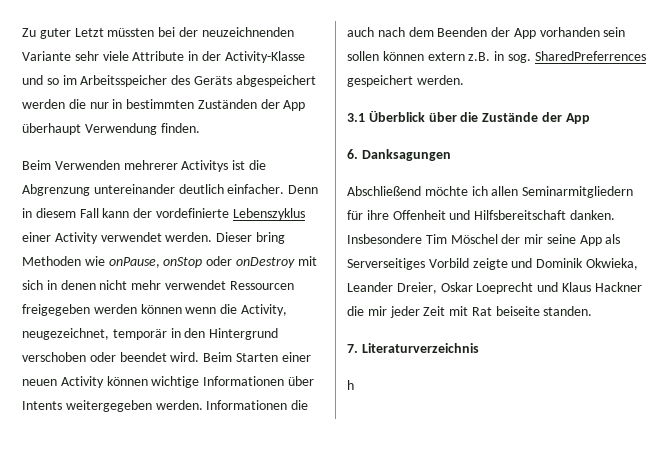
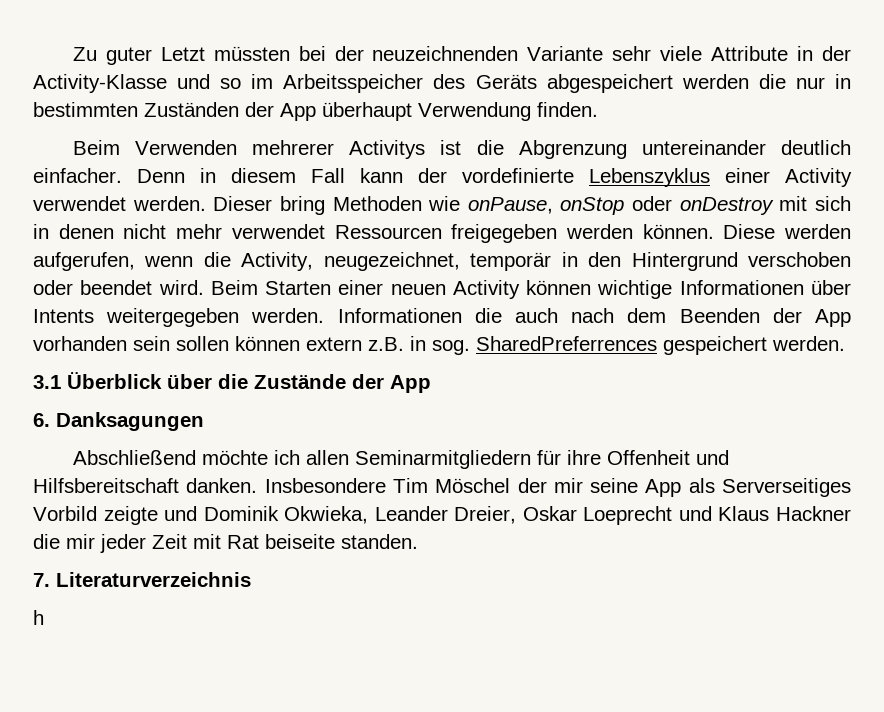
[140,304,182,314] können -> [642,224,852,239] [33,252,135,271] können. Diese werden aufgerufen,

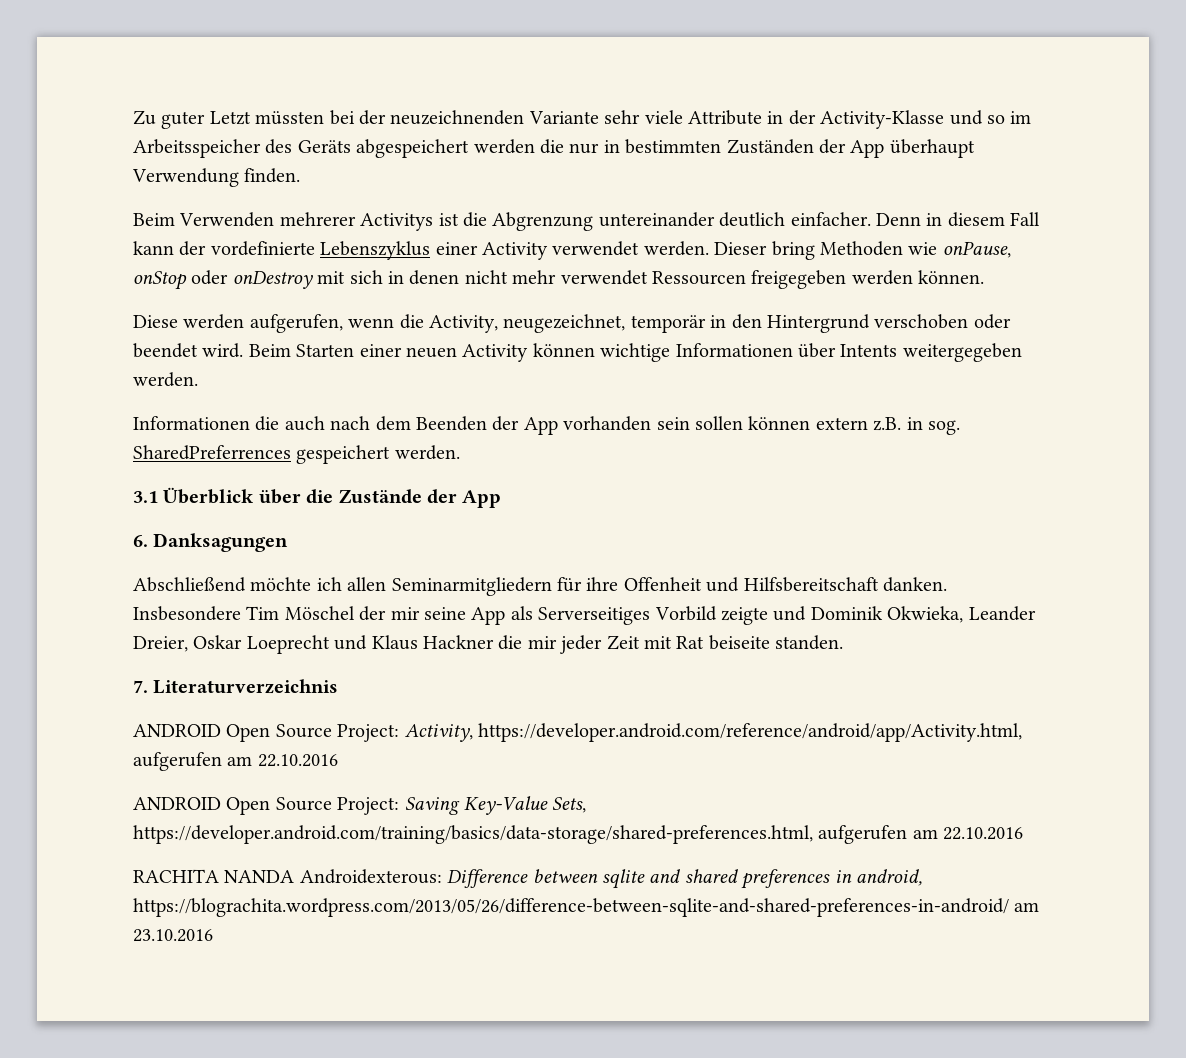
(714, 231) none -> (985, 277) //
(325, 315) none -> (198, 379) //
[33,610,44,625] h -> [133,723,1022,742] [133,752,338,771] [133,796,587,815] [133,825,1024,844] [133,869,922,889] [133,898,1040,917] [133,929,213,942] ANDROID Open Source Project: Activity, https://developer.android.com/reference/android/app/Activity.html, aufgerufen am 22.10.2016 // ANDROID Open Source Project: Saving Key-Value Sets, https://developer.android.com/training/basics/data-storage/shared-preferences.html, aufgerufen am 22.10.2016 // RACHITA NANDA Androidexterous: Difference between sqlite and shared preferences in android, https://blograchita.wordpress.com/2013/05/26/difference-between-sqlite-and-shared-preferences-in-android/ am 23.10.2016

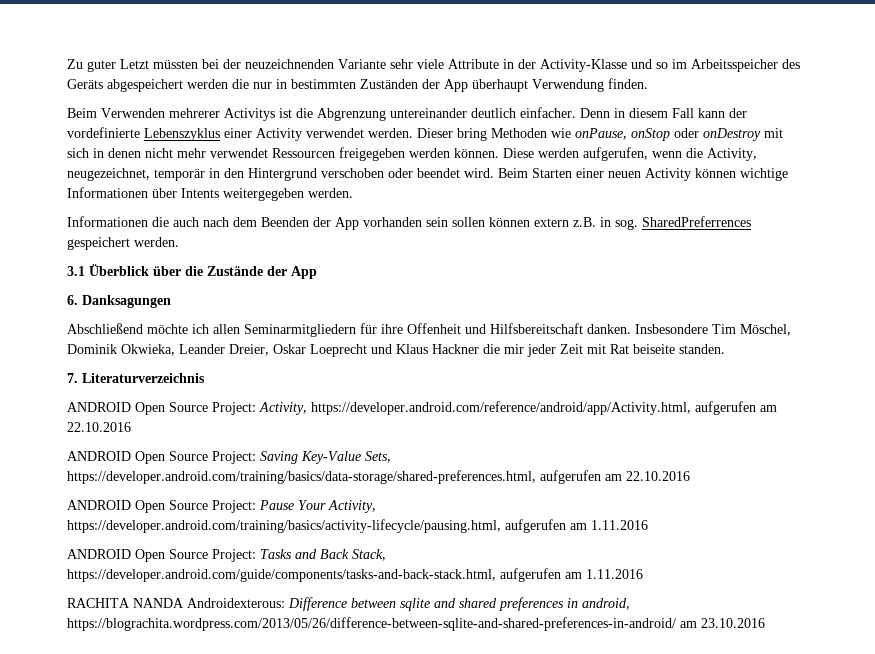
(985, 277) // -> (499, 153) none
[284,606,807,625] Möschel der mir seine App als Serverseitiges Vorbild zeigte und -> [740,324,791,336] Möschel,
(1024, 833) none -> [67,500,376,513] [67,519,648,533] [67,549,386,562] [67,568,643,582] // ANDROID Open Source Project: Pause Your Activity, https://developer.android.com/training/basics/activity-lifecycle/pausing.html, aufgerufen am 1.11.2016 // ANDROID Open Source Project: Tasks and Back Stack, https://developer.android.com/guide/components/tasks-and-back-stack.html, aufgerufen am 1.11.2016

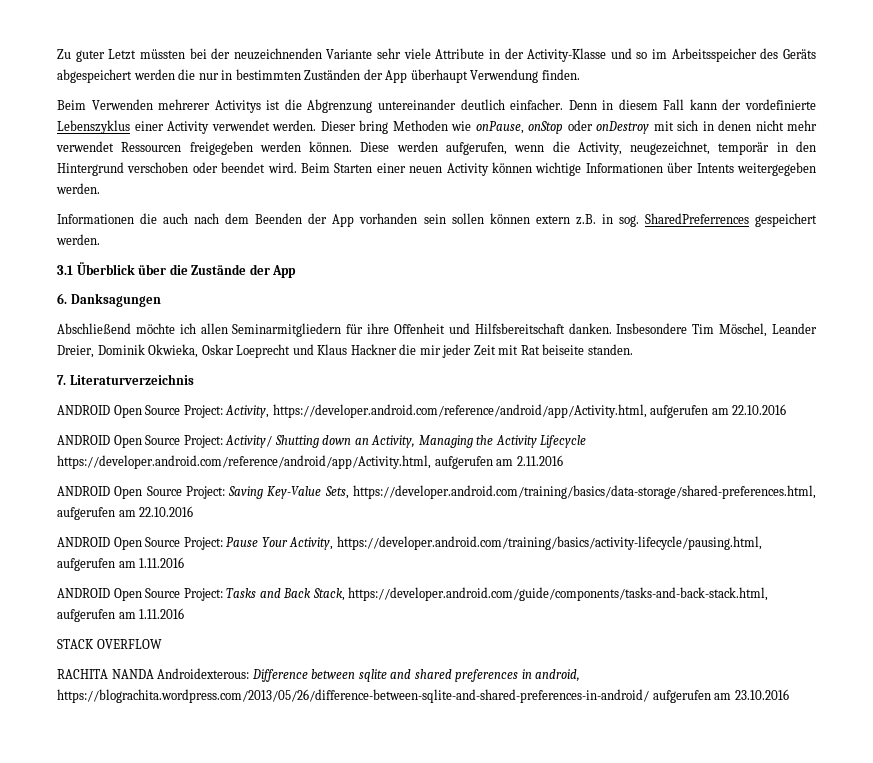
[67,344,269,356] Dominik Okwieka, Leander Dreier, -> [772,323,817,334] [57,344,199,358] Leander Dreier, Dominik Okwieka,
(131, 427) none -> [57,435,587,448] [57,455,563,469] // ANDROID Open Source Project: Activity/ Shutting down an Activity, Managing the Activity Lifecycle https://developer.android.com/reference/android/app/Activity.html, aufgerufen am 2.11.2016
(643, 574) none -> [57,639,162,649] // STACK OVERFLOW
(676, 624) none -> [652,690,711,703] aufgerufen

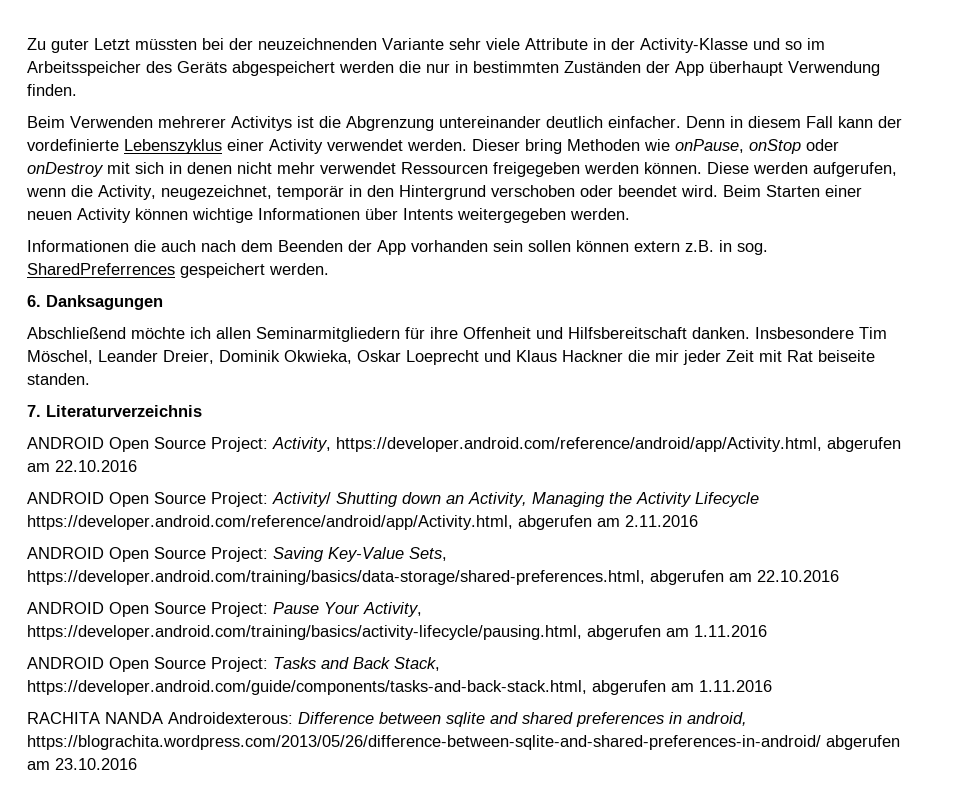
[57,262,297,278] // 3.1 Überblick über die Zustände der App -> (329, 269) none
[650,405,709,418] aufgerufen -> [827,437,901,452] abgerufen
[434,456,493,469] aufgerufen -> [518,515,592,530] abgerufen
[57,507,115,520] aufgerufen -> [650,570,724,585] abgerufen
[57,558,115,571] aufgerufen -> [587,625,661,640] abgerufen
[57,608,185,622] [57,639,162,649] aufgerufen am 1.11.2016 // STACK OVERFLOW -> [592,680,772,695] abgerufen am 1.11.2016
[652,690,711,703] aufgerufen -> [826,735,900,750] abgerufen

